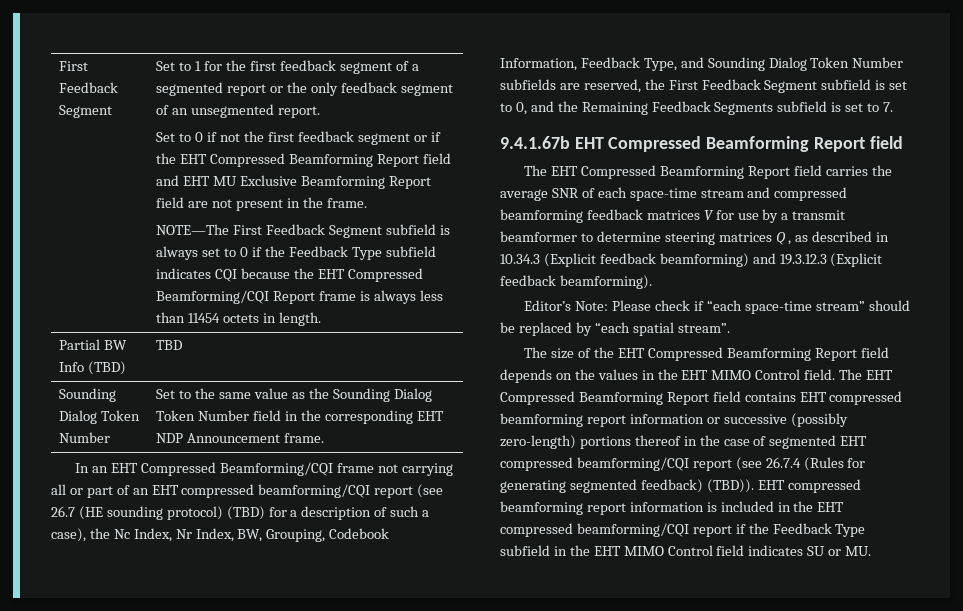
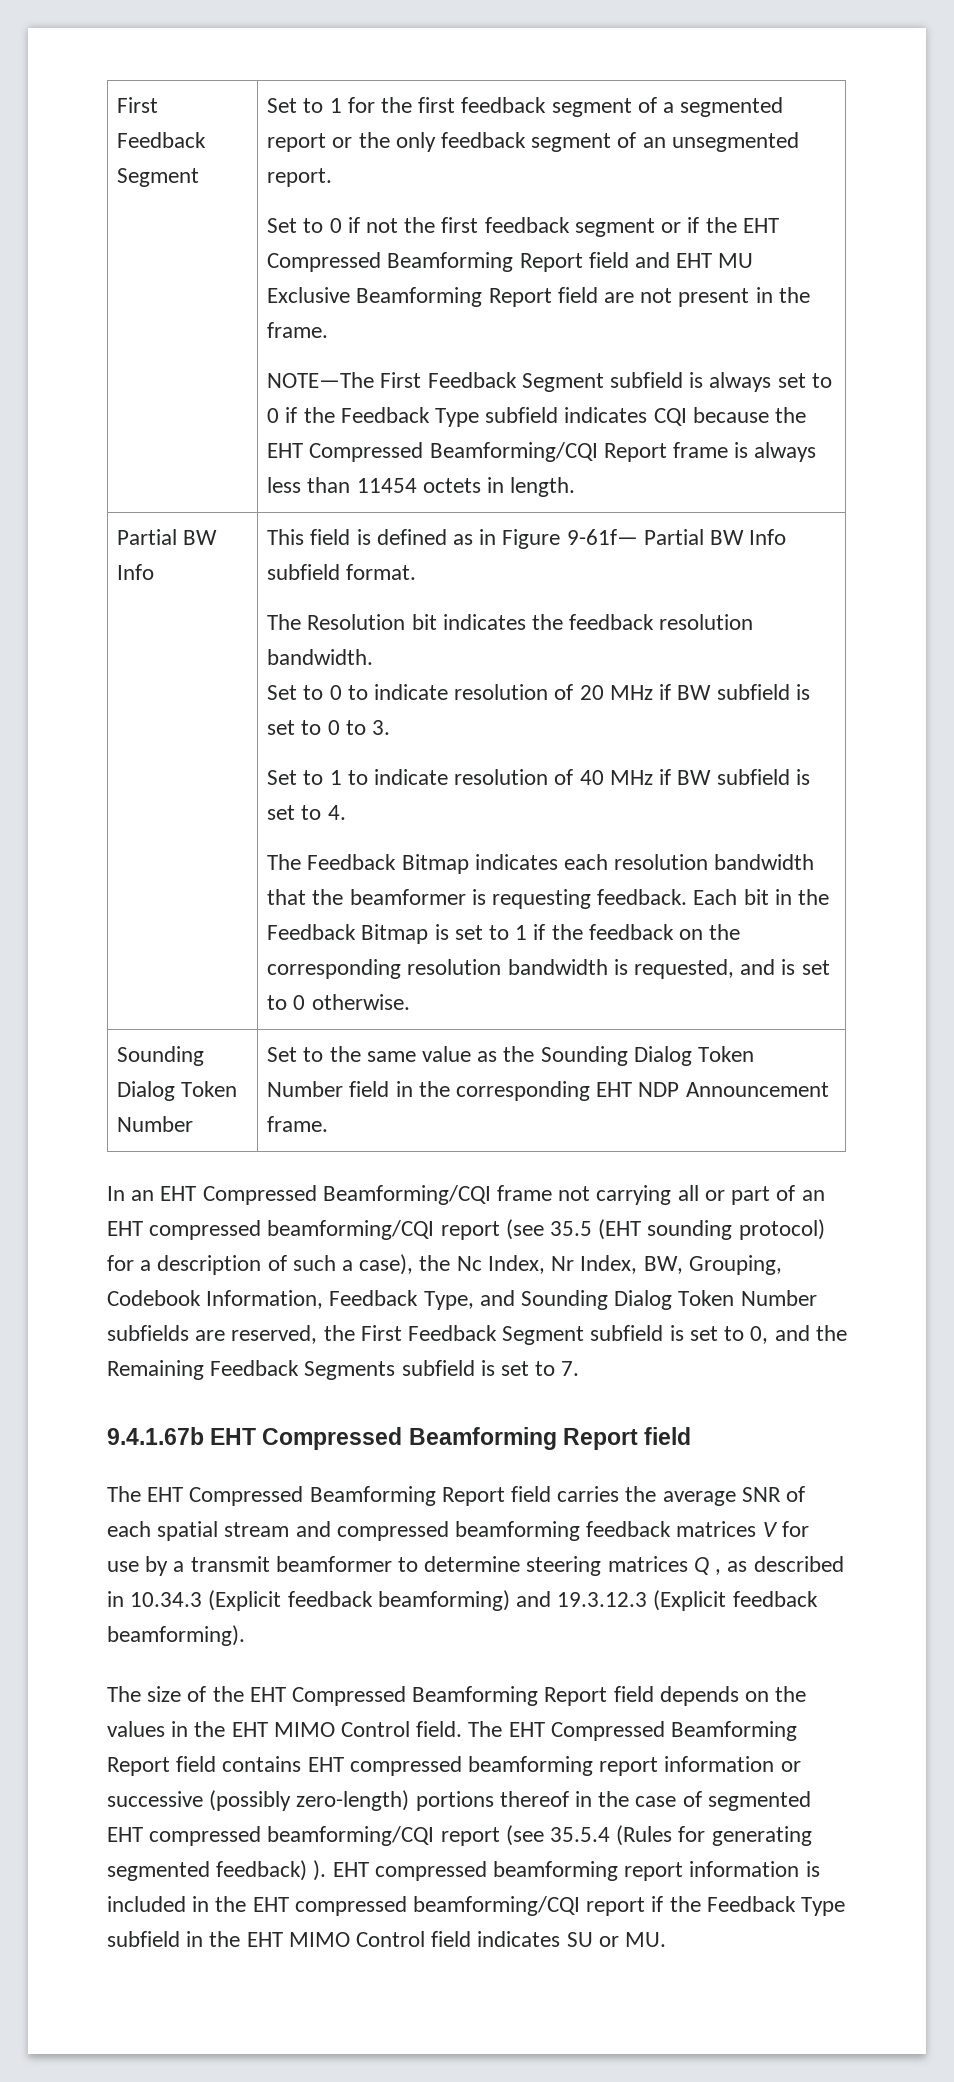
[88,361,127,375] [156,340,183,350] (TBD) | TBD -> [267,529,787,549] [267,564,417,580] [267,614,754,630] [267,649,374,665] [267,684,810,700] [267,720,391,735] [267,769,810,785] [267,805,346,820] [267,854,815,874] [267,889,830,909] [267,924,741,944] [267,959,830,979] [267,994,410,1010] | This field is defined as in Figure 9-61f— Partial BW Info subfield format. // The Resolution bit indicates the feedback resolution bandwidth. // Set to 0 to indicate resolution of 20 MHz if BW subfield is set to 0 to 3. // Set to 1 to indicate resolution of 40 MHz if BW subfield is set to 4. // The Feedback Bitmap indicates each resolution bandwidth that the beamformer is requesting feedback. Each bit in the Feedback Bitmap is set to 1 if the feedback on the corresponding resolution bandwidth is requested, and is set to 0 otherwise.
[51,506,103,520] 26.7 (HE -> [550,1219,642,1240] 35.5 (EHT
[226,506,265,520] (TBD) -> (825, 1229) none
[629,188,697,201] space-time -> [157,1521,219,1541] spatial
[524,300,910,314] [500,322,730,336] // Editor’s Note: Please check if “each space-time stream” should be replaced by “each spatial stream”. -> (245, 1635) none
[765,457,801,468] 26.7.4 -> [550,1827,611,1842] 35.5.4
[706,479,754,493] (TBD)). -> [313,1860,327,1881] ).

